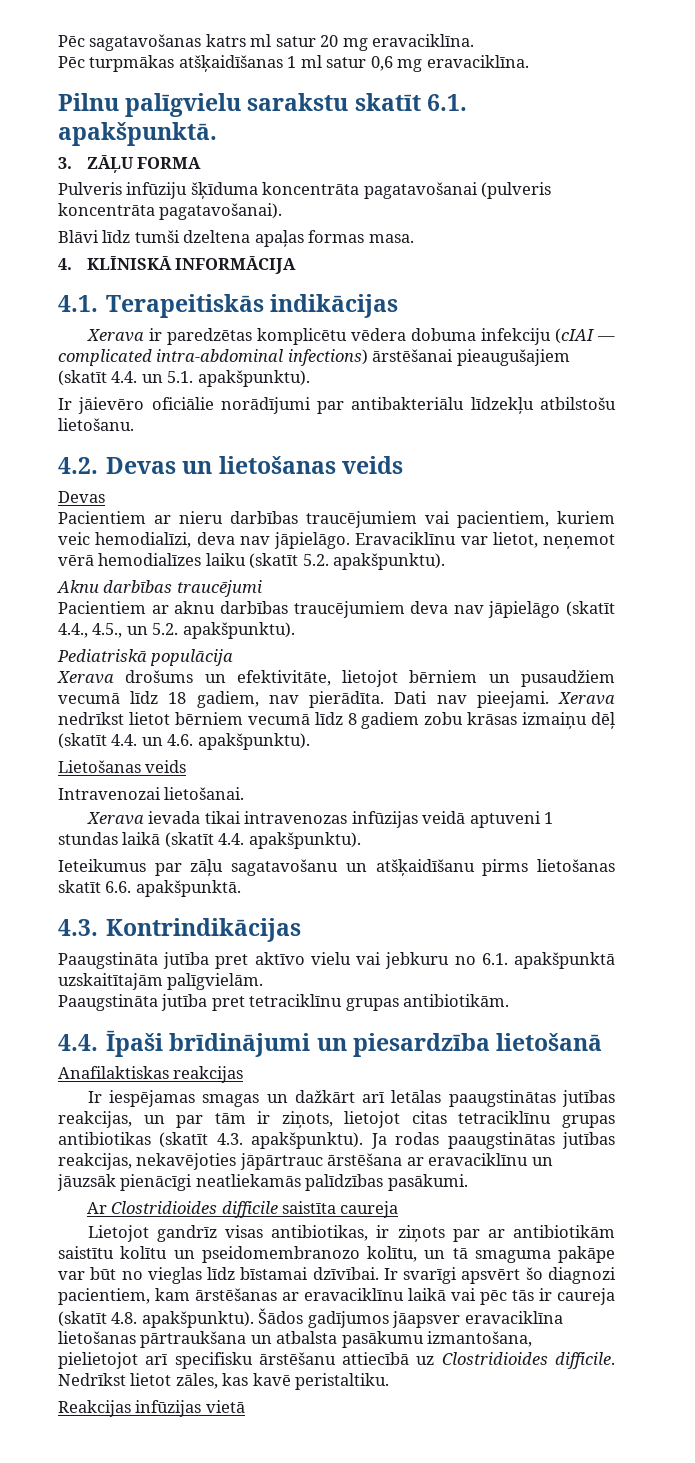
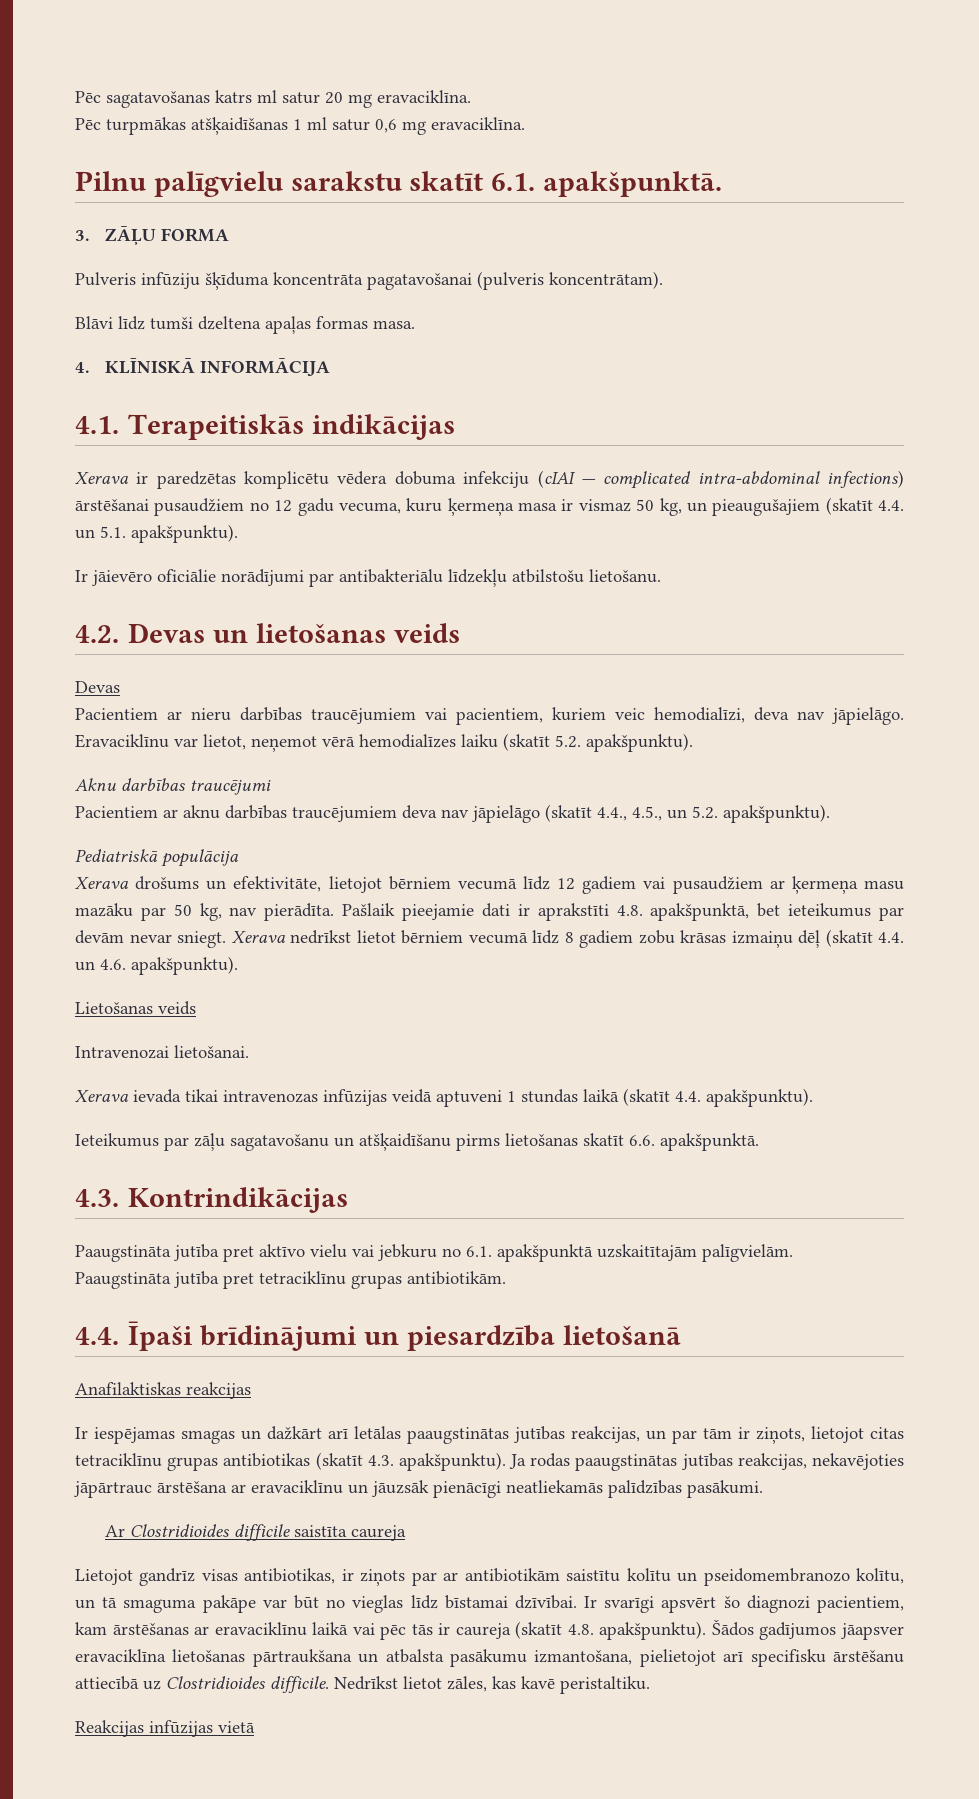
[58,203,283,220] koncentrāta pagatavošanai). -> [549,271,663,289] koncentrātam).
(454, 355) none -> [154,498,707,516] pusaudžiem no 12 gadu vecuma, kuru ķermeņa masa ir vismaz 50 kg, un
[488,670,615,687] [58,691,549,708] un pusaudžiem vecumā līdz 18 gadiem, nav pierādīta. Dati nav pieejami. -> [457,876,904,894] [75,903,905,921] [75,930,226,948] vecumā līdz 12 gadiem vai pusaudžiem ar ķermeņa masu mazāku par 50 kg, nav pierādīta. Pašlaik pieejamie dati ir aprakstīti 4.8. apakšpunktā, bet ieteikumus par devām nevar sniegt.

